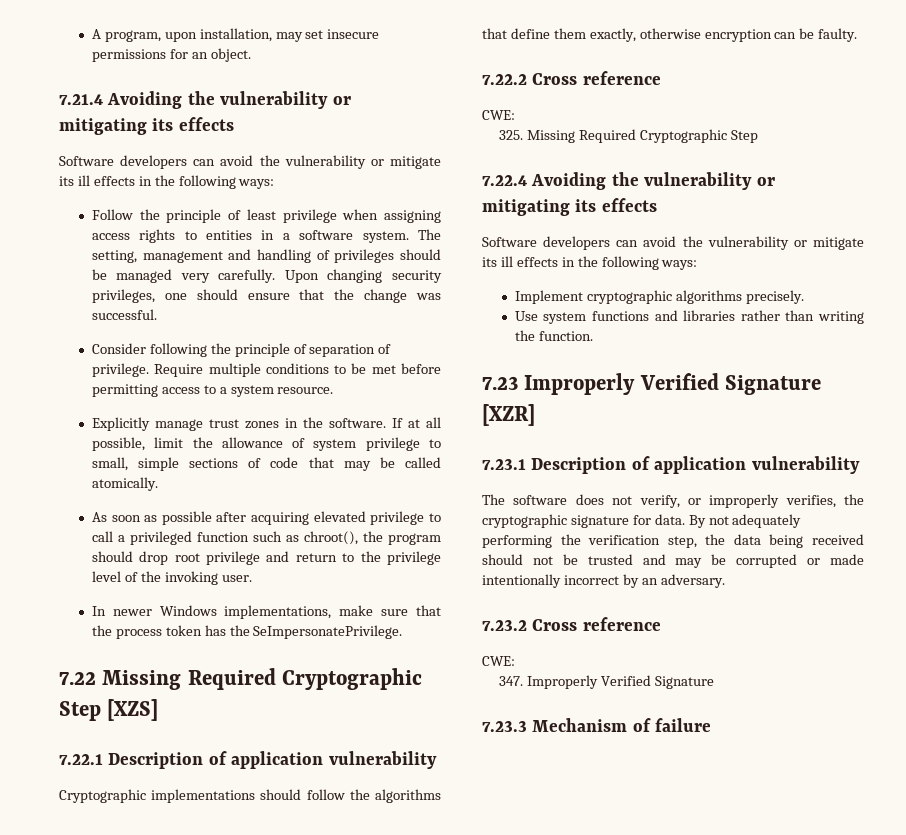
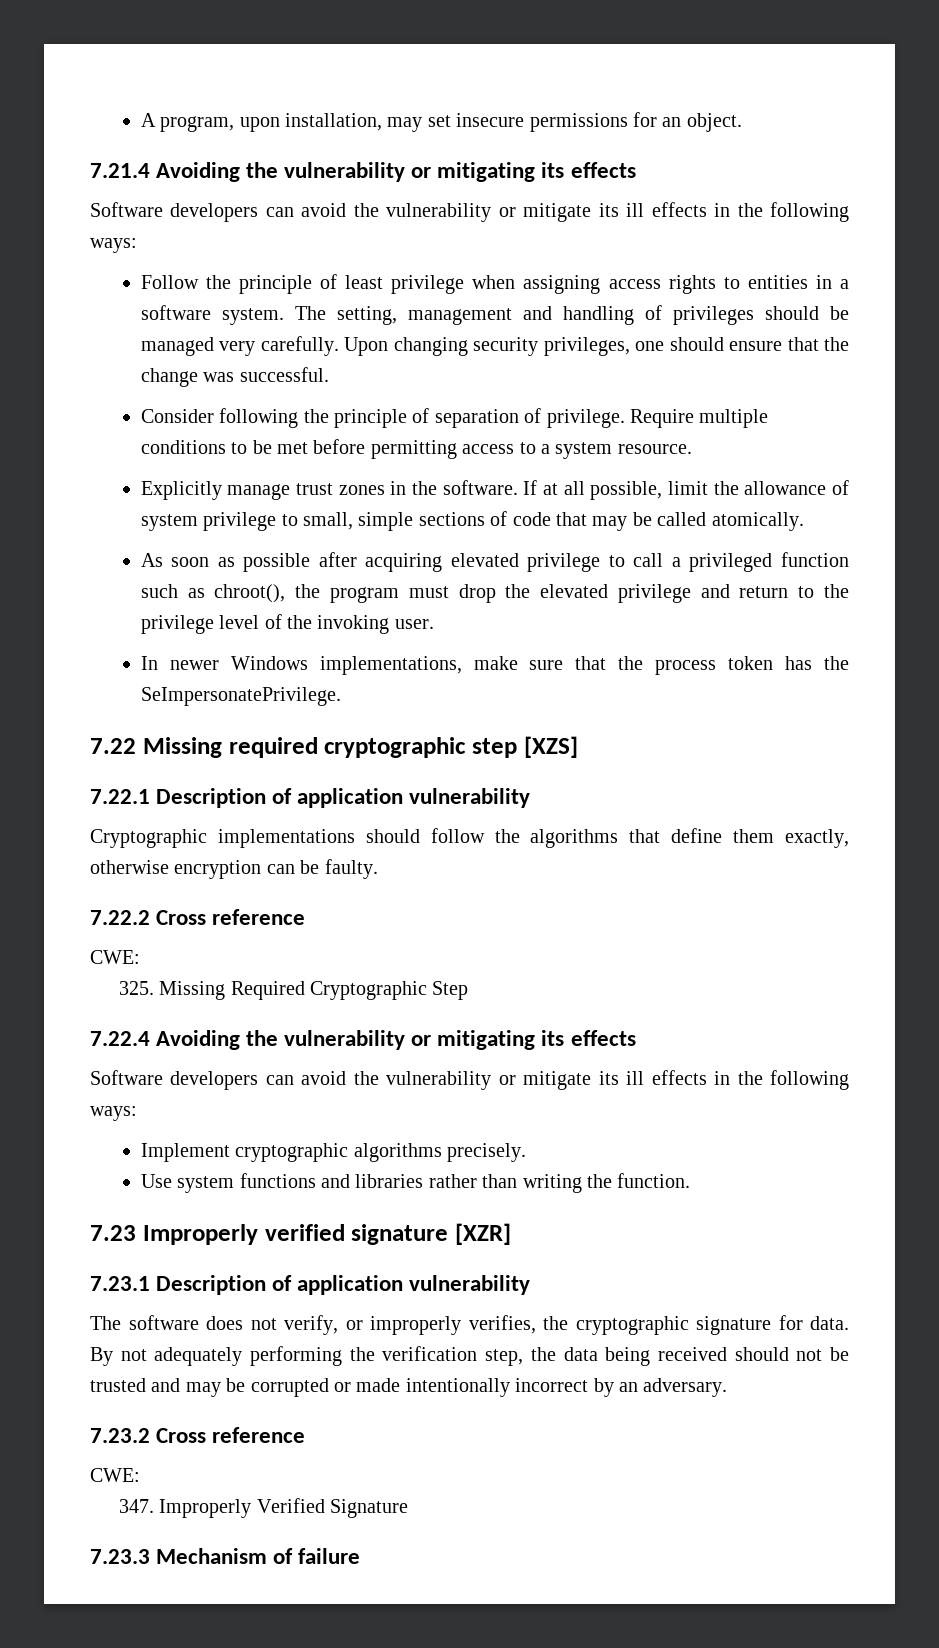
[91,551,200,565] should drop root -> [408,584,609,603] must drop the elevated
[187,668,423,690] [59,701,101,721] Required Cryptographic Step -> [228,737,517,758] required cryptographic step
[639,373,822,395] Verified Signature -> [264,1224,449,1245] verified signature

